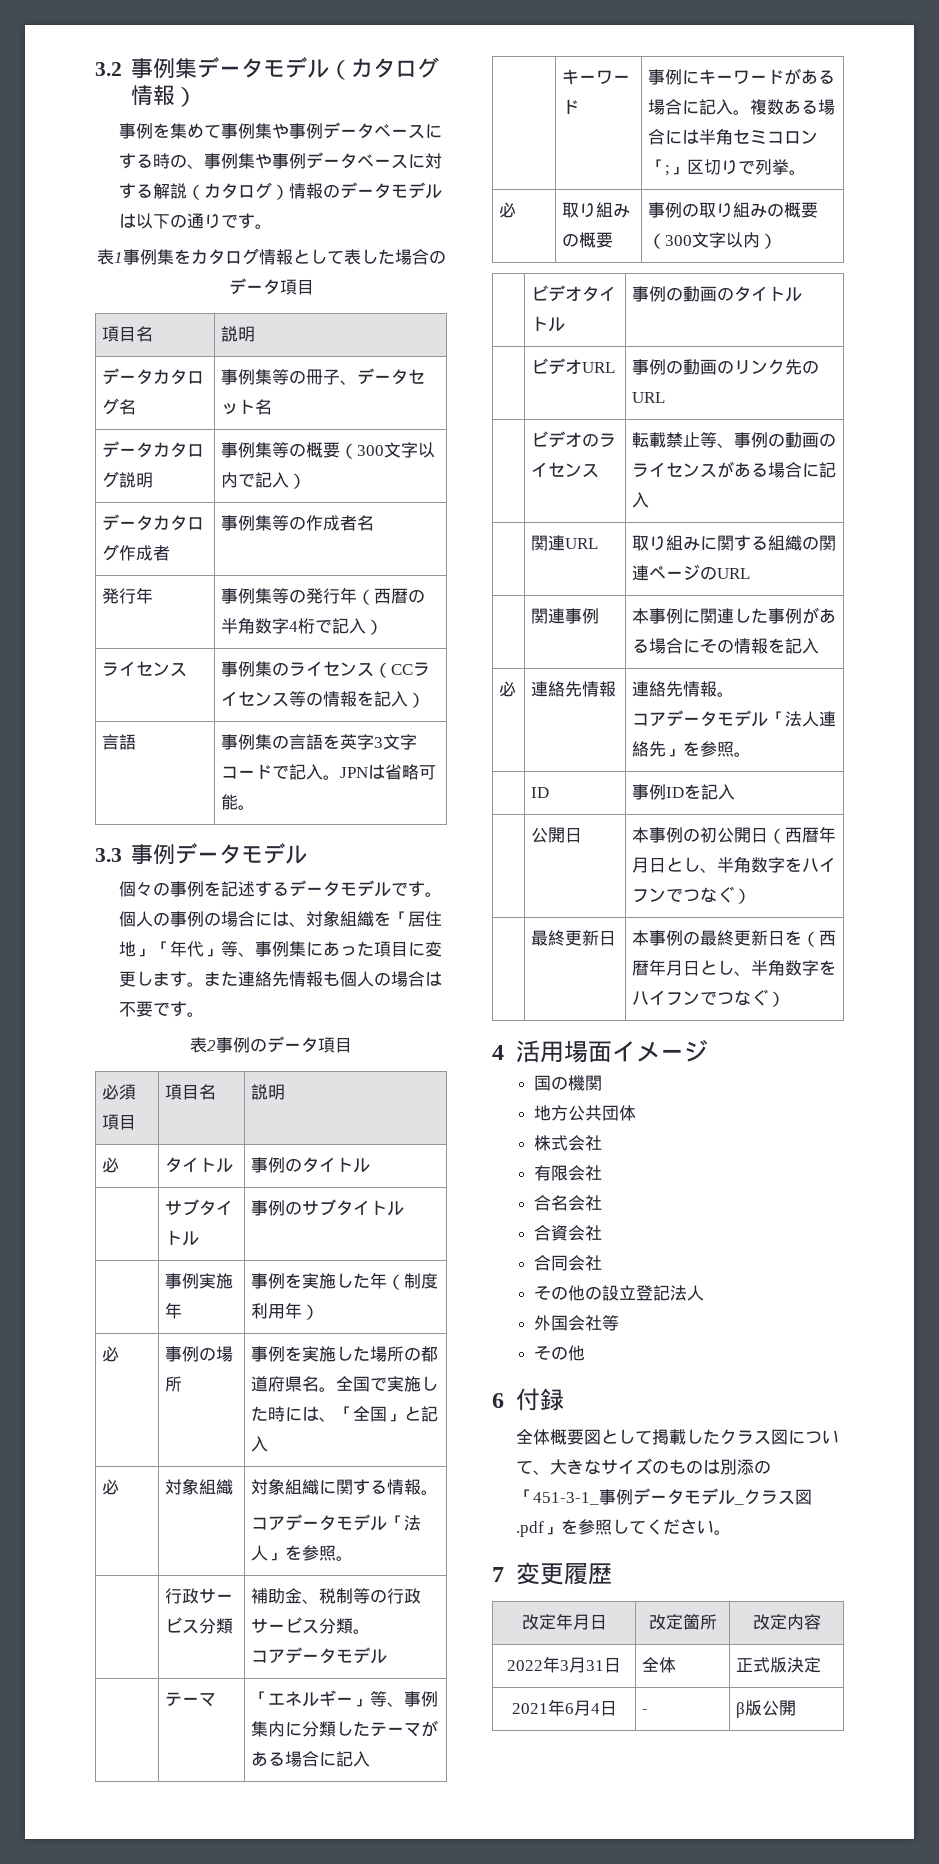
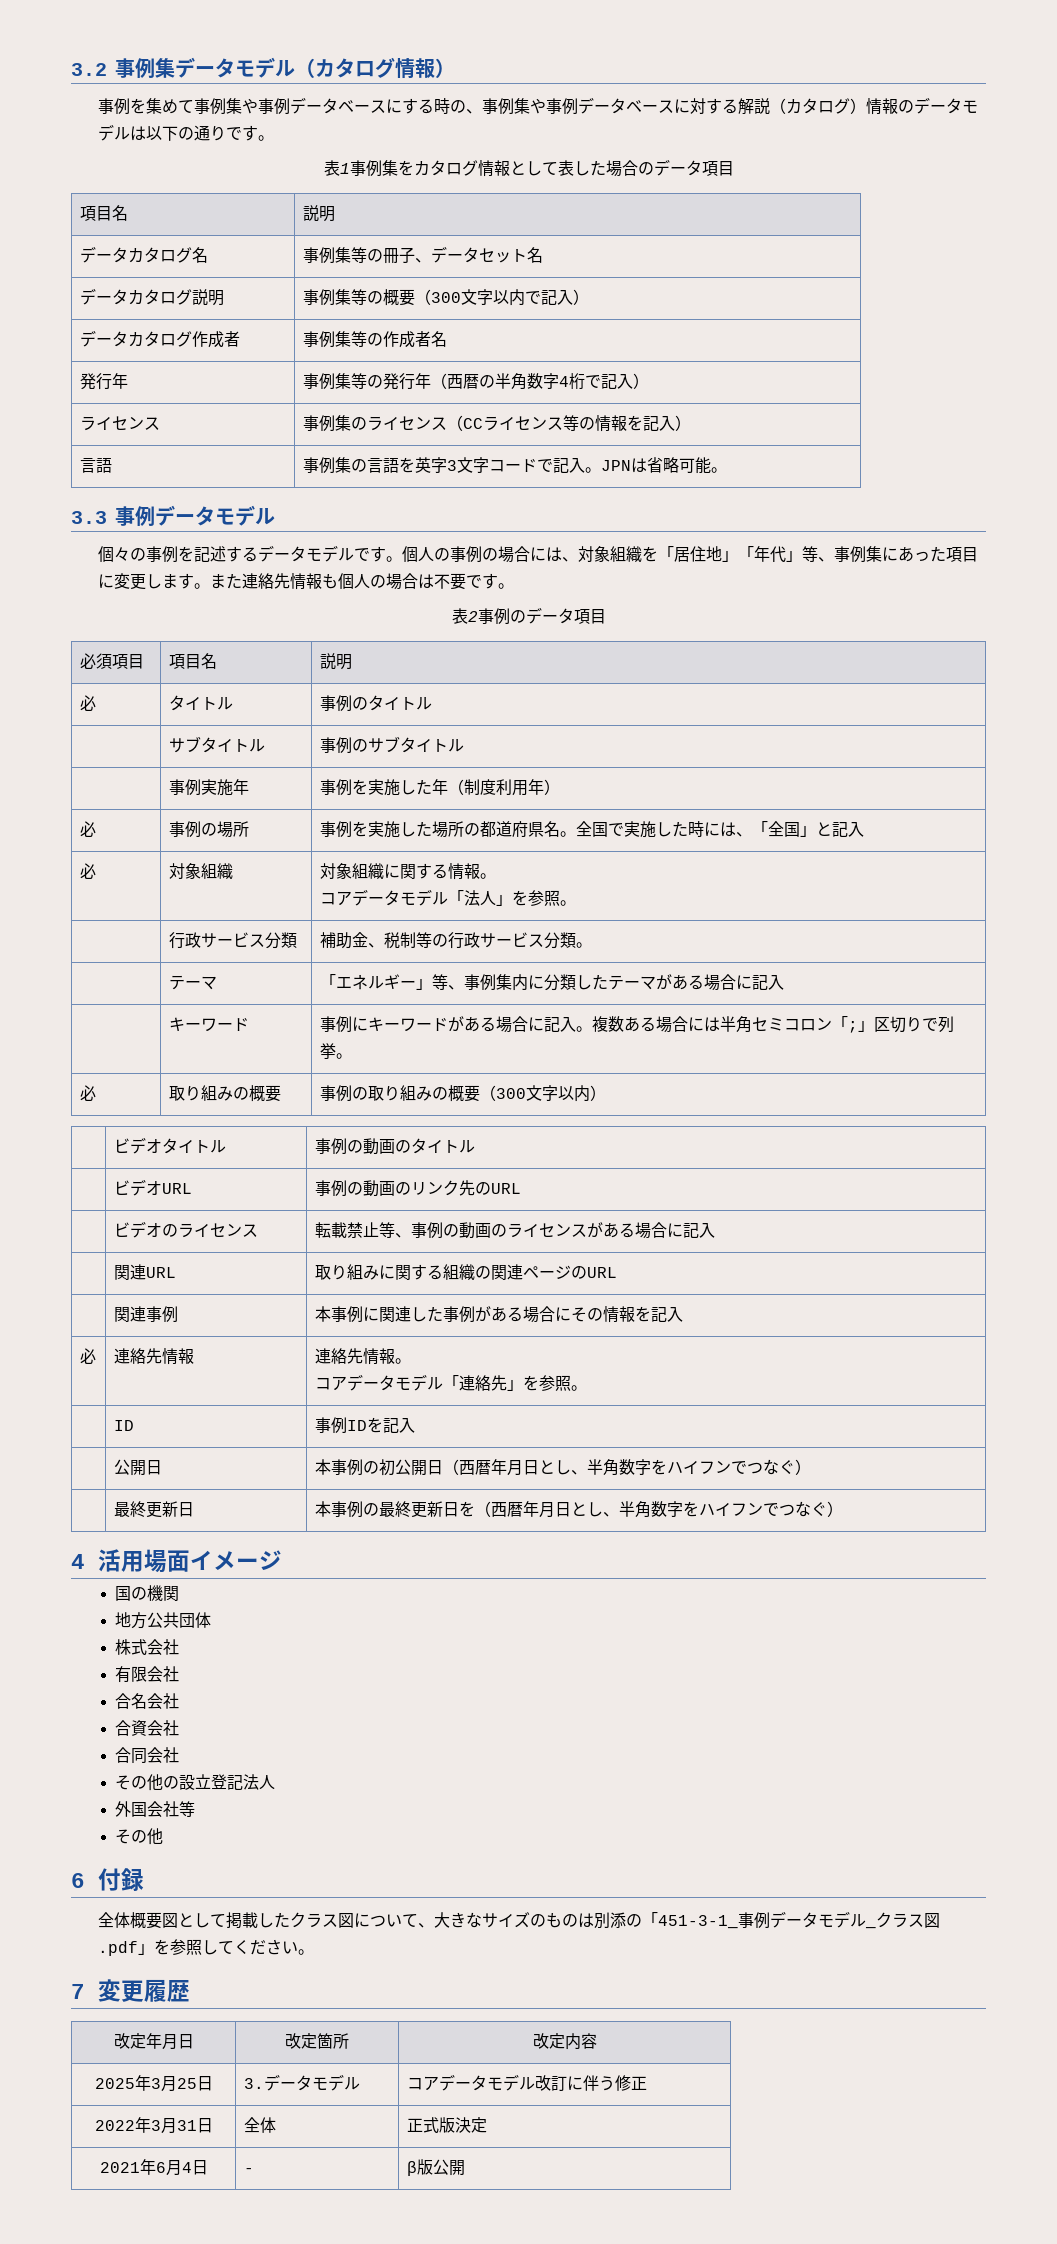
[251,1647,388,1664] // コアデータモデル -> (592, 945) none
[785,711,820,727] 法人 -> (459, 1382) none
(821, 1622) none -> [94,2075,213,2092] [243,2074,360,2091] [406,2074,647,2091] // 2025年3月25日 | 3.データモデル | コアデータモデル改訂に伴う修正

